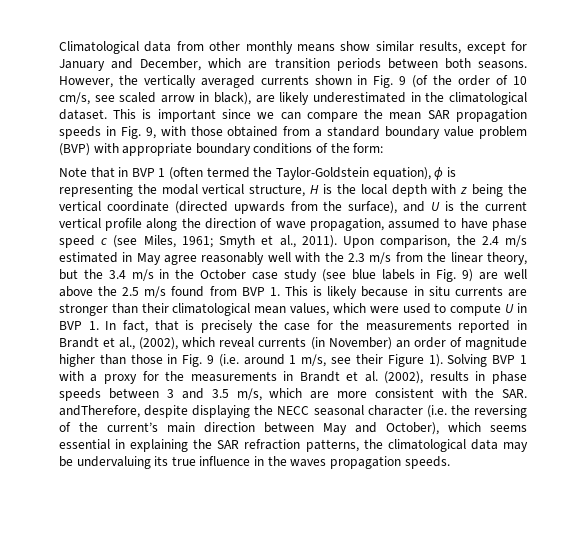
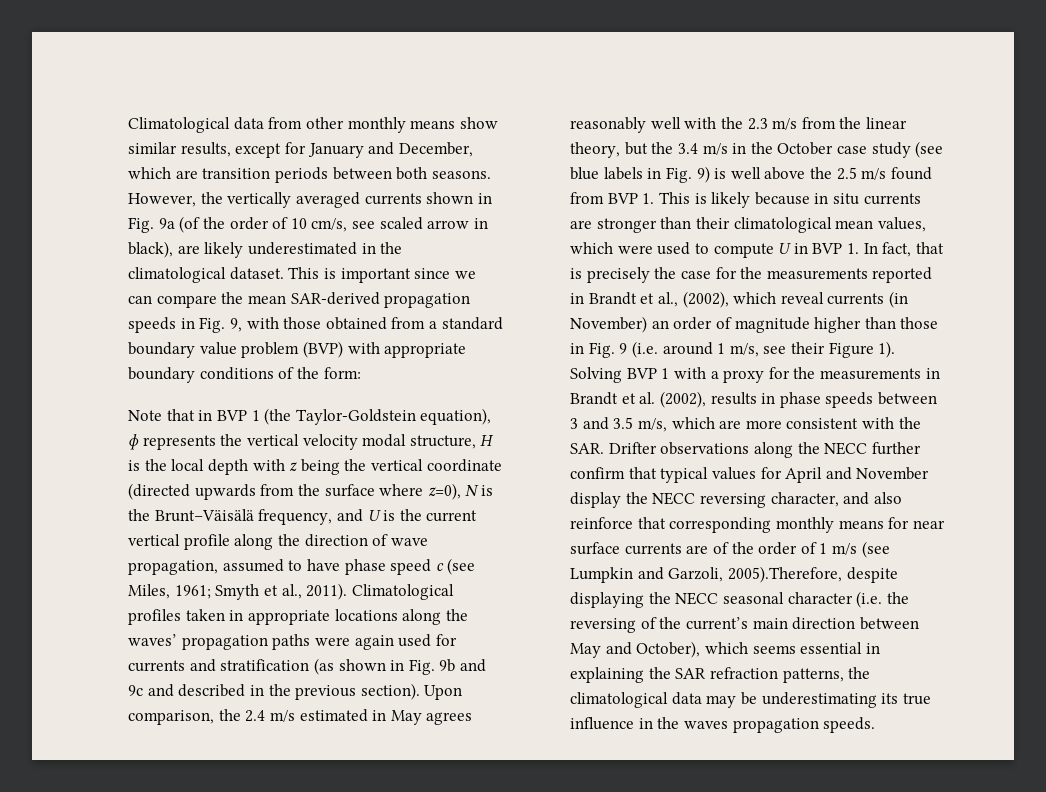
[399,76,407,85] 9 -> [158,218,175,229] 9a
[427,110,450,119] SAR -> [290,292,380,305] SAR-derived
[169,167,456,180] [58,184,245,197] (often termed the Taylor-Goldstein equation), ɸ is representing the modal vertical -> [264,408,492,425] [128,434,407,450] (the Taylor-Goldstein equation), ɸ represents the vertical velocity modal
[348,201,398,214] surface), -> [324,483,493,500] [128,509,333,525] surface where z=0), N is the Brunt–Väisälä frequency,
(337, 241) none -> [351,584,454,600] [128,609,468,625] [128,634,457,650] [128,658,486,675] [128,683,420,700] Climatological profiles taken in appropriate locations along the waves’ propagation paths were again used for currents and stratification (as shown in Fig. 9b and 9c and described in the previous section).
[164,255,198,265] agree -> [426,712,473,725] agrees
[479,272,499,280] are -> [714,168,727,179] is
[58,405,140,418] andTherefore, -> [608,442,921,458] [570,467,930,483] [570,492,902,508] [570,517,945,533] [570,541,890,558] [570,566,842,583] Drifter observations along the NECC further confirm that typical values for April and November display the NECC reversing character, and also reinforce that corresponding monthly means for near surface currents are of the order of 1 m/s (see Lumpkin and Garzoli, 2005).Therefore,
[76,456,151,469] undervaluing -> [761,692,877,708] underestimating

